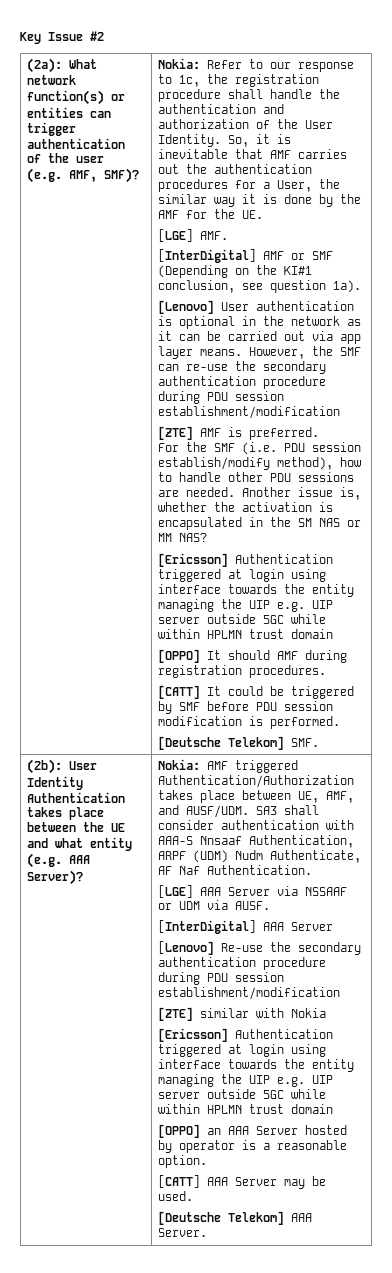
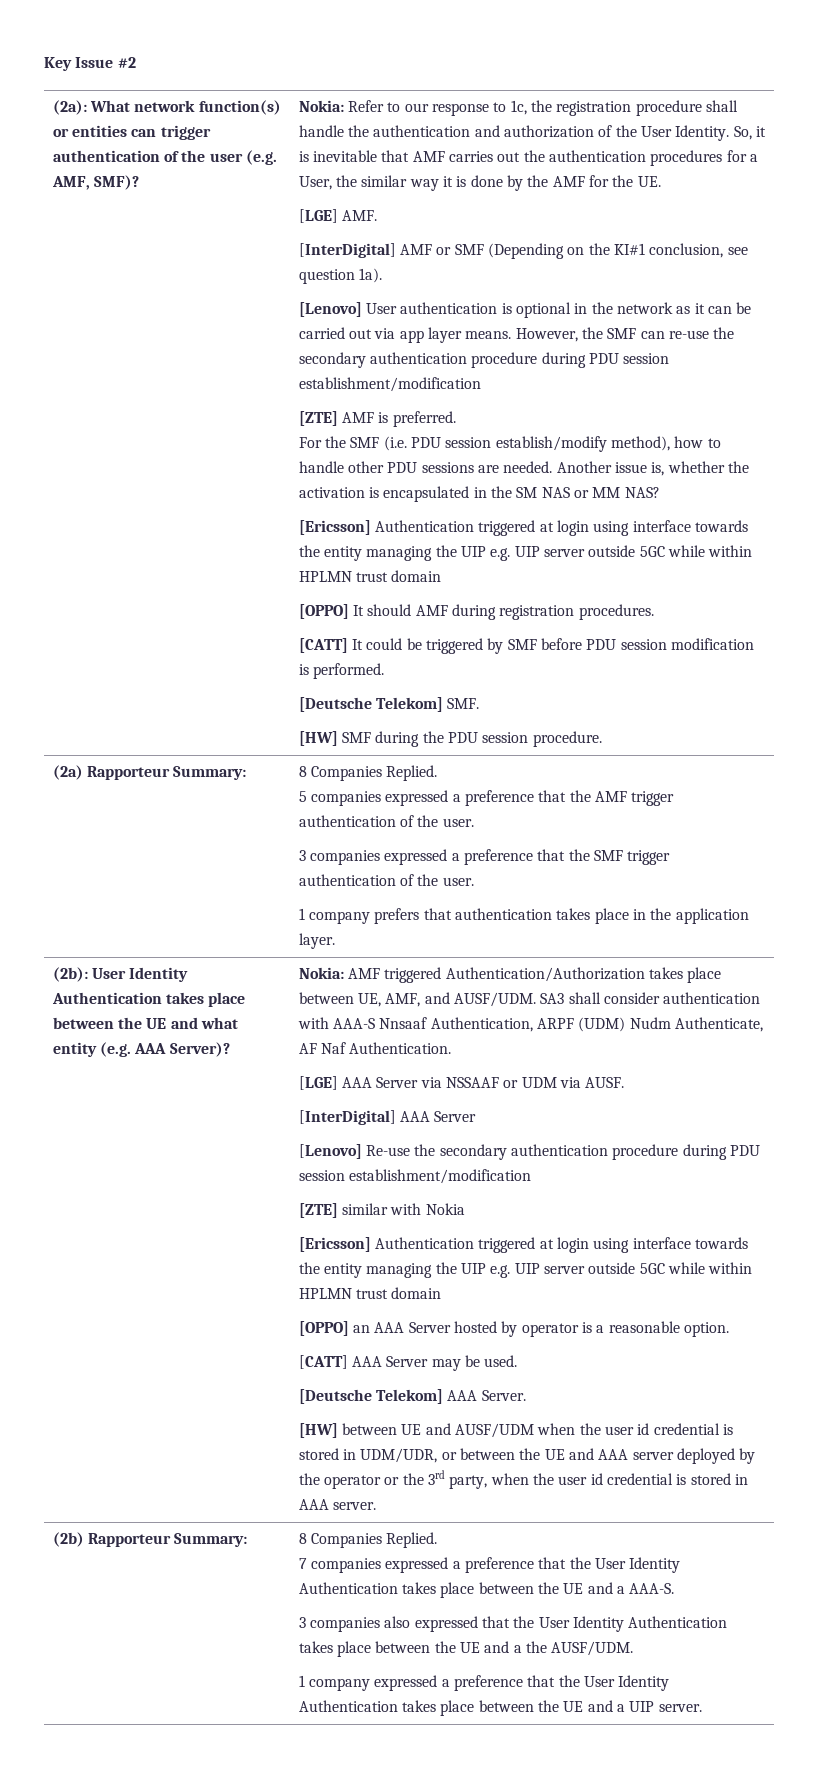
(320, 742) none -> [298,731,602,747] [52,765,247,780] [298,765,438,781] [298,790,675,806] [298,815,474,827] [298,849,671,865] [298,874,474,886] [298,908,749,924] [298,933,335,949] // [HW] SMF during the PDU session procedure. // (2a) Rapporteur Summary: | 8 Companies Replied. // 5 companies expressed a preference that the AMF trigger authentication of the user. // 3 companies expressed a preference that the SMF trigger authentication of the user. // 1 company prefers that authentication takes place in the application layer.
(208, 1232) none -> [298,1423,733,1438] [298,1448,756,1464] [298,1470,748,1489] [298,1499,377,1510] [52,1532,248,1547] [298,1532,438,1548] [298,1557,681,1573] [298,1582,675,1598] [298,1616,728,1632] [298,1641,634,1657] [298,1675,670,1691] [298,1700,702,1716] // [HW] between UE and AUSF/UDM when the user id credential is stored in UDM/UDR, or between the UE and AAA server deployed by the operator or the 3rd party, when the user id credential is stored in AAA server. // (2b) Rapporteur Summary: | 8 Companies Replied. // 7 companies expressed a preference that the User Identity Authentication takes place between the UE and a AAA-S. // 3 companies also expressed that the User Identity Authentication takes place between the UE and a the AUSF/UDM. // 1 company expressed a preference that the User Identity Authentication takes place between the UE and a UIP server.

